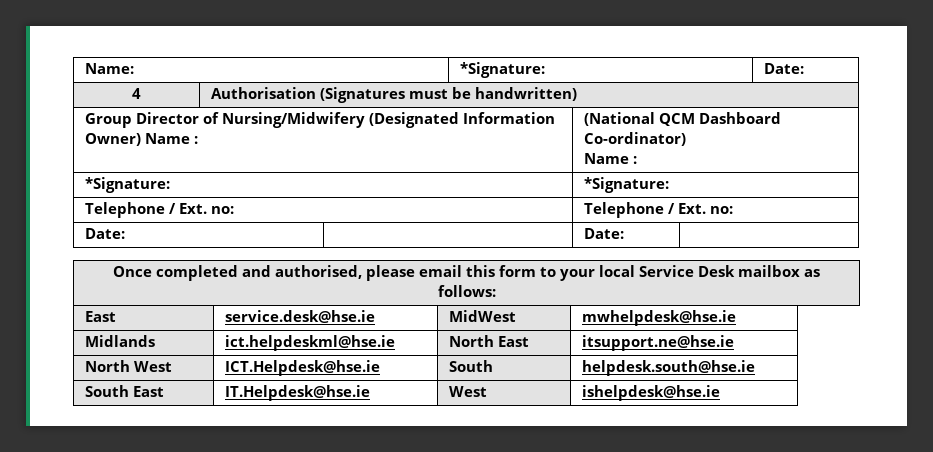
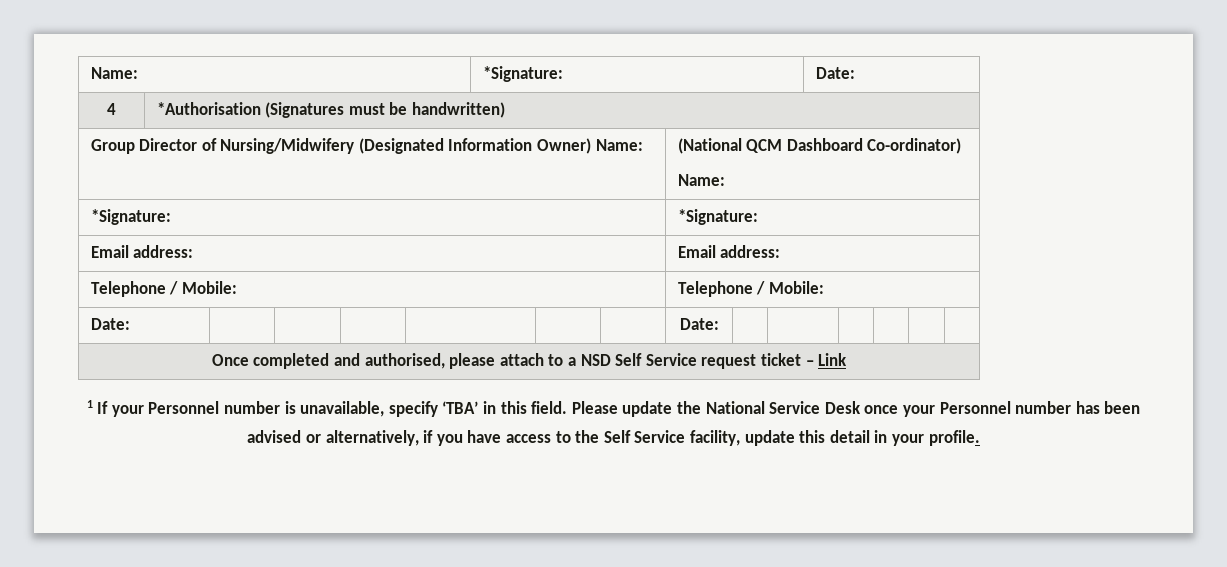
[211,87,317,99] Authorisation -> [156,102,261,115] *Authorisation
[145,133,199,144] Name : -> [595,139,643,151] Name:
[584,153,638,164] Name : -> [677,174,725,186] Name:
[85,202,235,218] [584,202,734,218] [85,228,126,239] [584,228,625,239] // Telephone / Ext. no: | Telephone / Ext. no: // Date: | | Date: | -> [90,245,194,258] [677,245,781,258] [90,281,237,297] [677,281,824,297] [90,318,130,330] [679,318,719,330] // Email address: | Email address: // Telephone / Mobile: | Telephone / Mobile: // Date: | | | | | | | Date: | | | | | |
[419,265,820,281] [437,285,496,297] [85,311,117,322] [225,310,376,323] [449,310,517,322] [582,310,737,326] [85,335,156,347] [225,335,396,351] [449,335,530,347] [582,335,735,351] [85,360,173,372] [225,360,381,376] [449,360,494,372] [582,360,756,376] [85,385,165,397] [225,385,371,401] [449,386,488,397] [582,385,721,401] email this form to your local Service Desk mailbox as follows: // East | service.desk@hse.ie | MidWest | mwhelpdesk@hse.ie // Midlands | ict.helpdeskml@hse.ie | North East | itsupport.ne@hse.ie // North West | ICT.Helpdesk@hse.ie | South | helpdesk.south@hse.ie // South East | IT.Helpdesk@hse.ie | West | ishelpdesk@hse.ie -> [499,353,848,369] [86,400,1141,417] [247,430,980,446] attach to a NSD Self Service request ticket – Link // 1 If your Personnel number is unavailable, specify ‘TBA’ in this field. Please update the National Service Desk once your Personnel number has been advised or alternatively, if you have access to the Self Service facility, update this detail in your profile.

